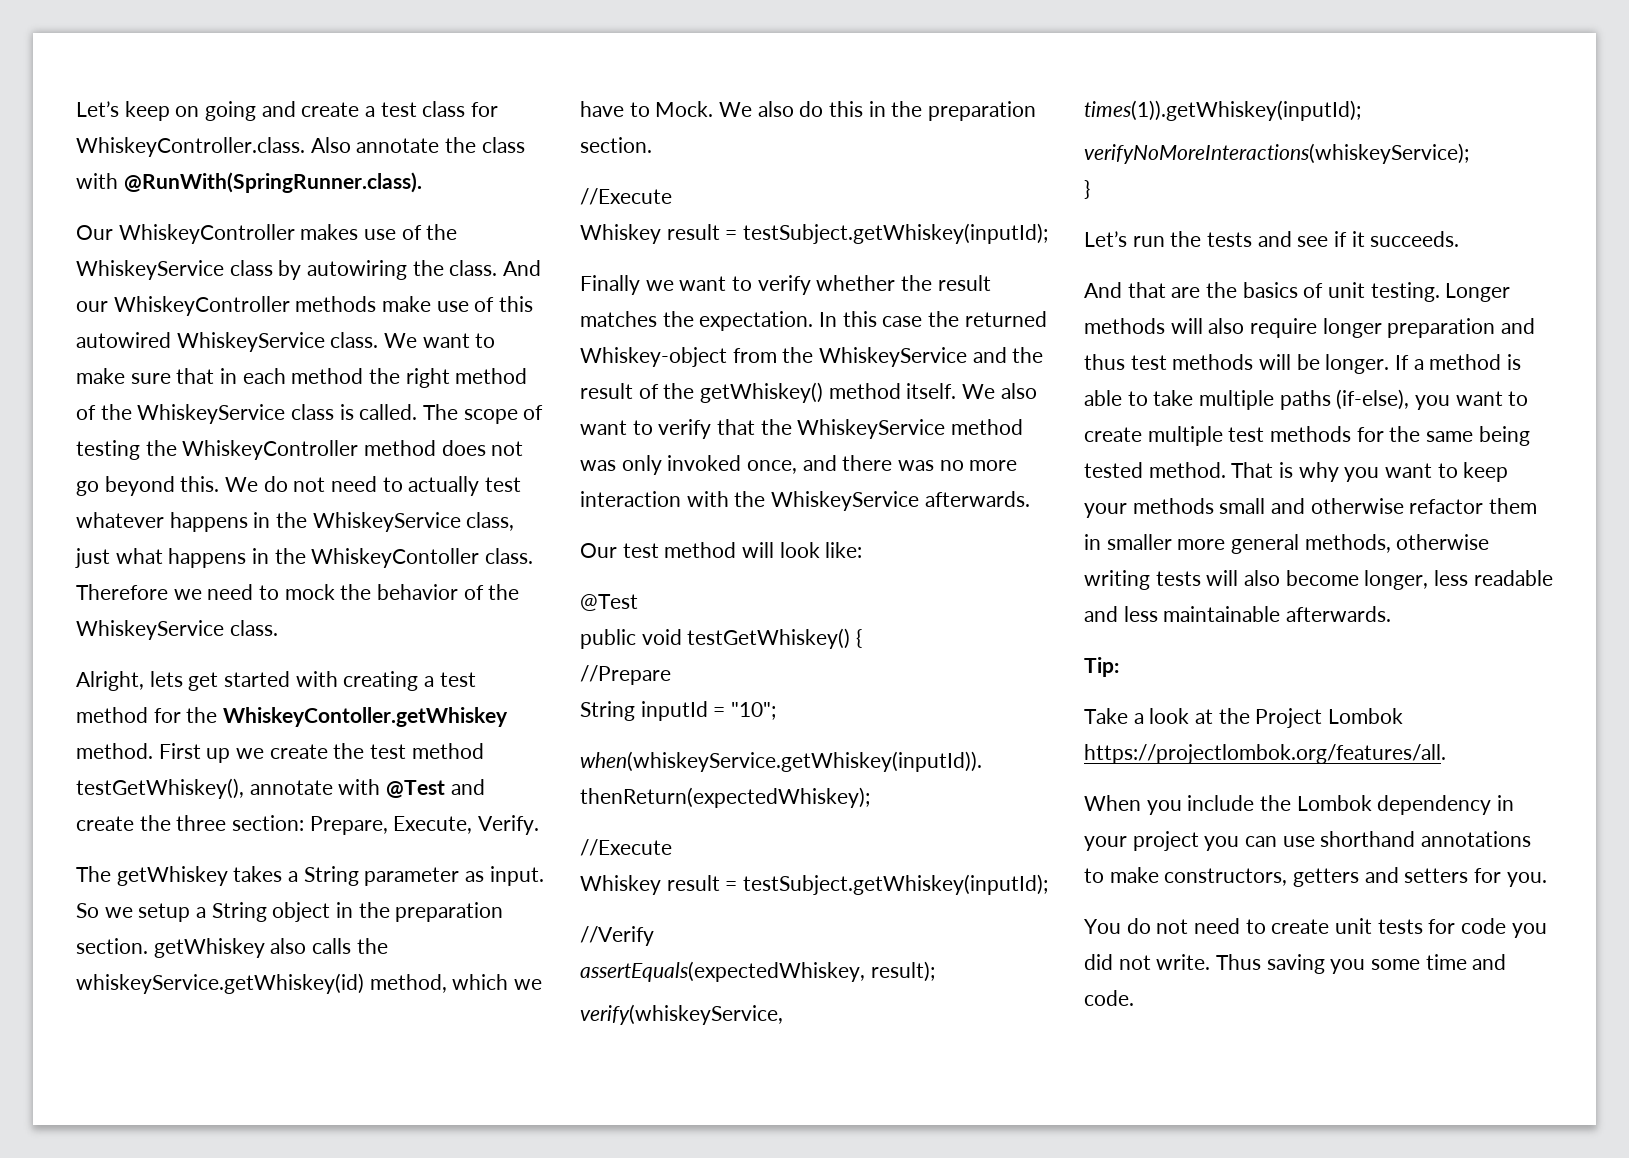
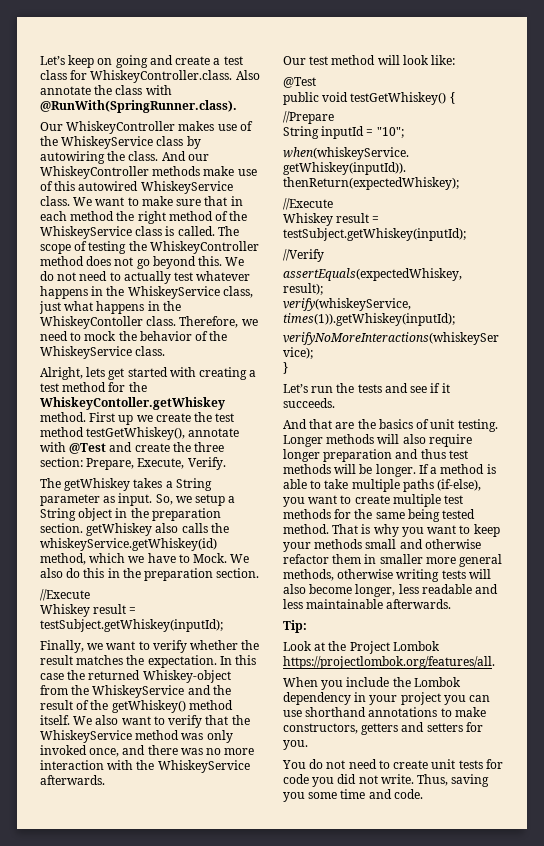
[76,584,168,600] Therefore -> [179,316,239,328] Therefore,
[76,903,99,918] So -> [155,494,173,505] So,
[580,275,640,295] Finally -> [40,640,84,653] Finally,
[1084,708,1190,724] Take a look -> [283,641,312,651] Look
[1216,954,1262,970] Thus -> [417,774,449,786] Thus,

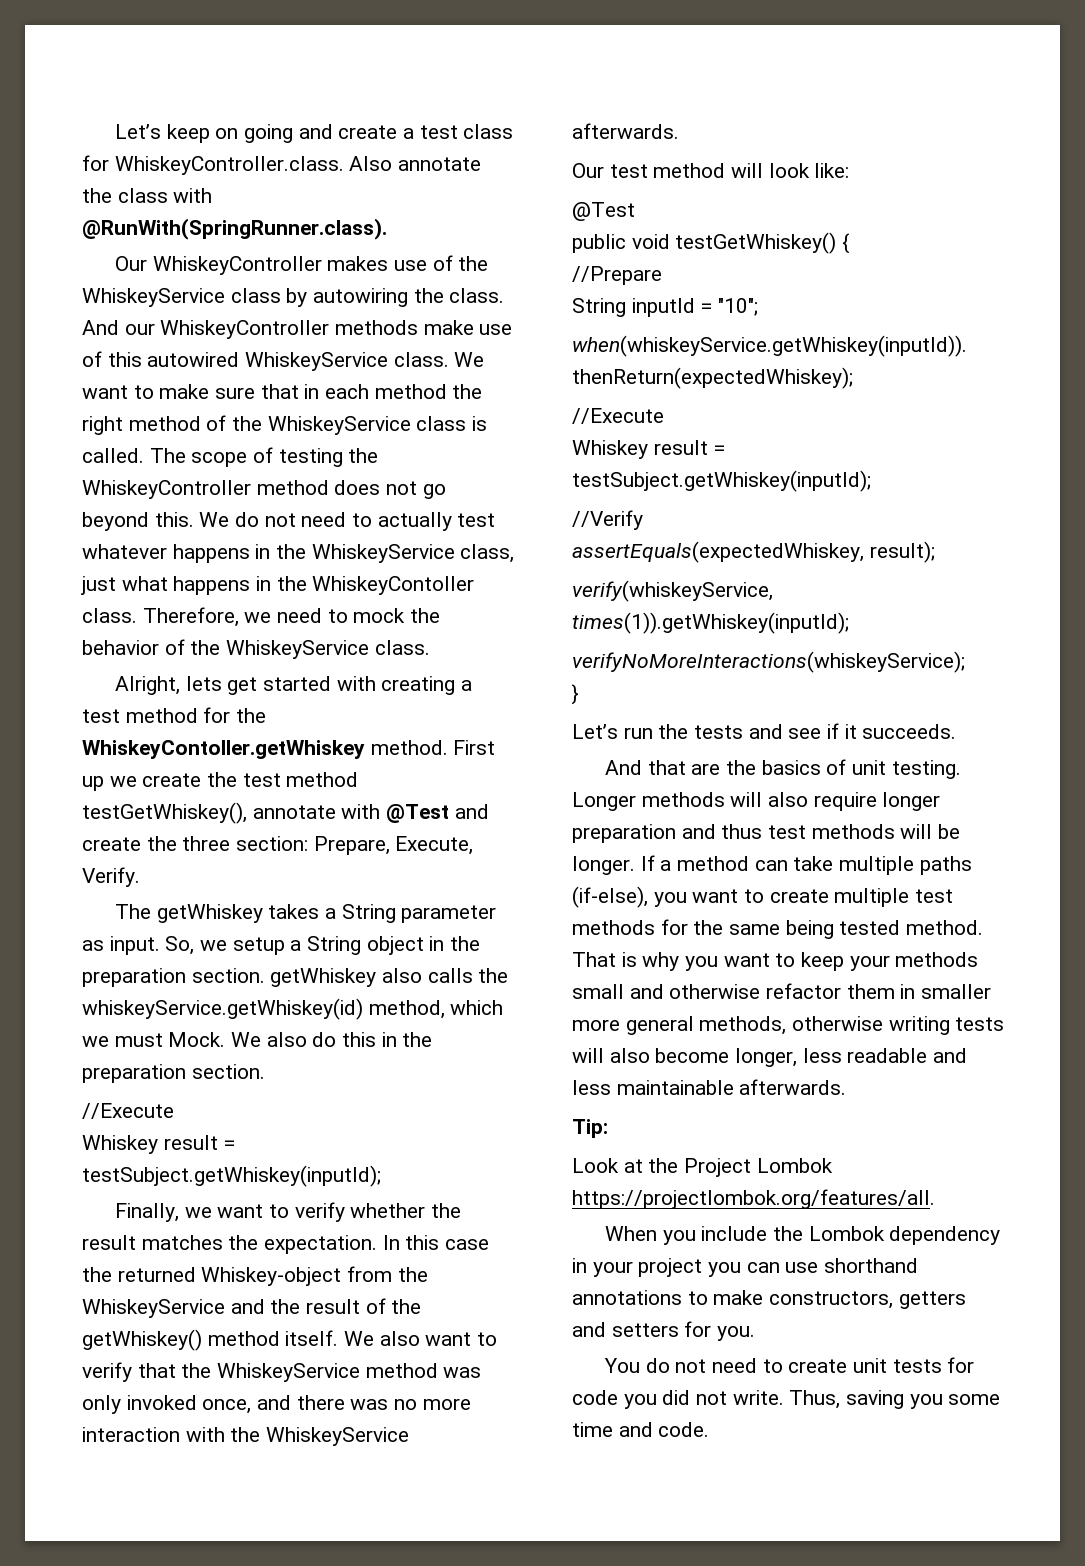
[147,553,190,563] have to -> [114,1033,163,1047] must
[486,464,496,474] [283,479,322,489] is able to -> [754,860,788,871] can

